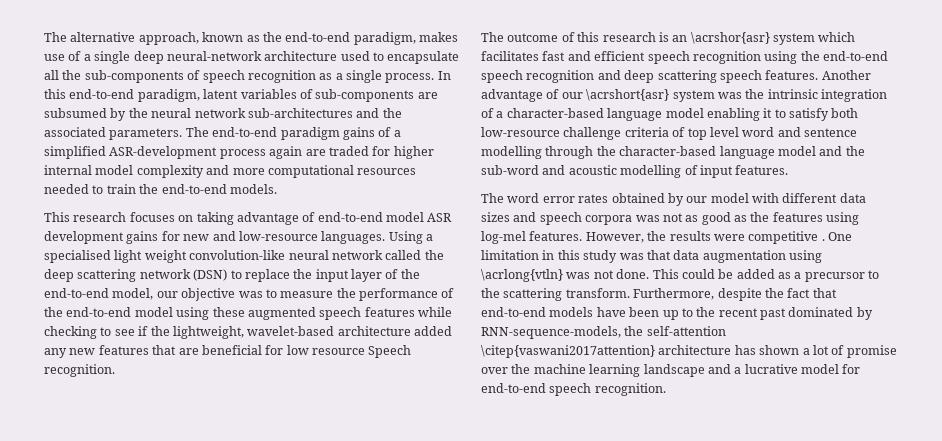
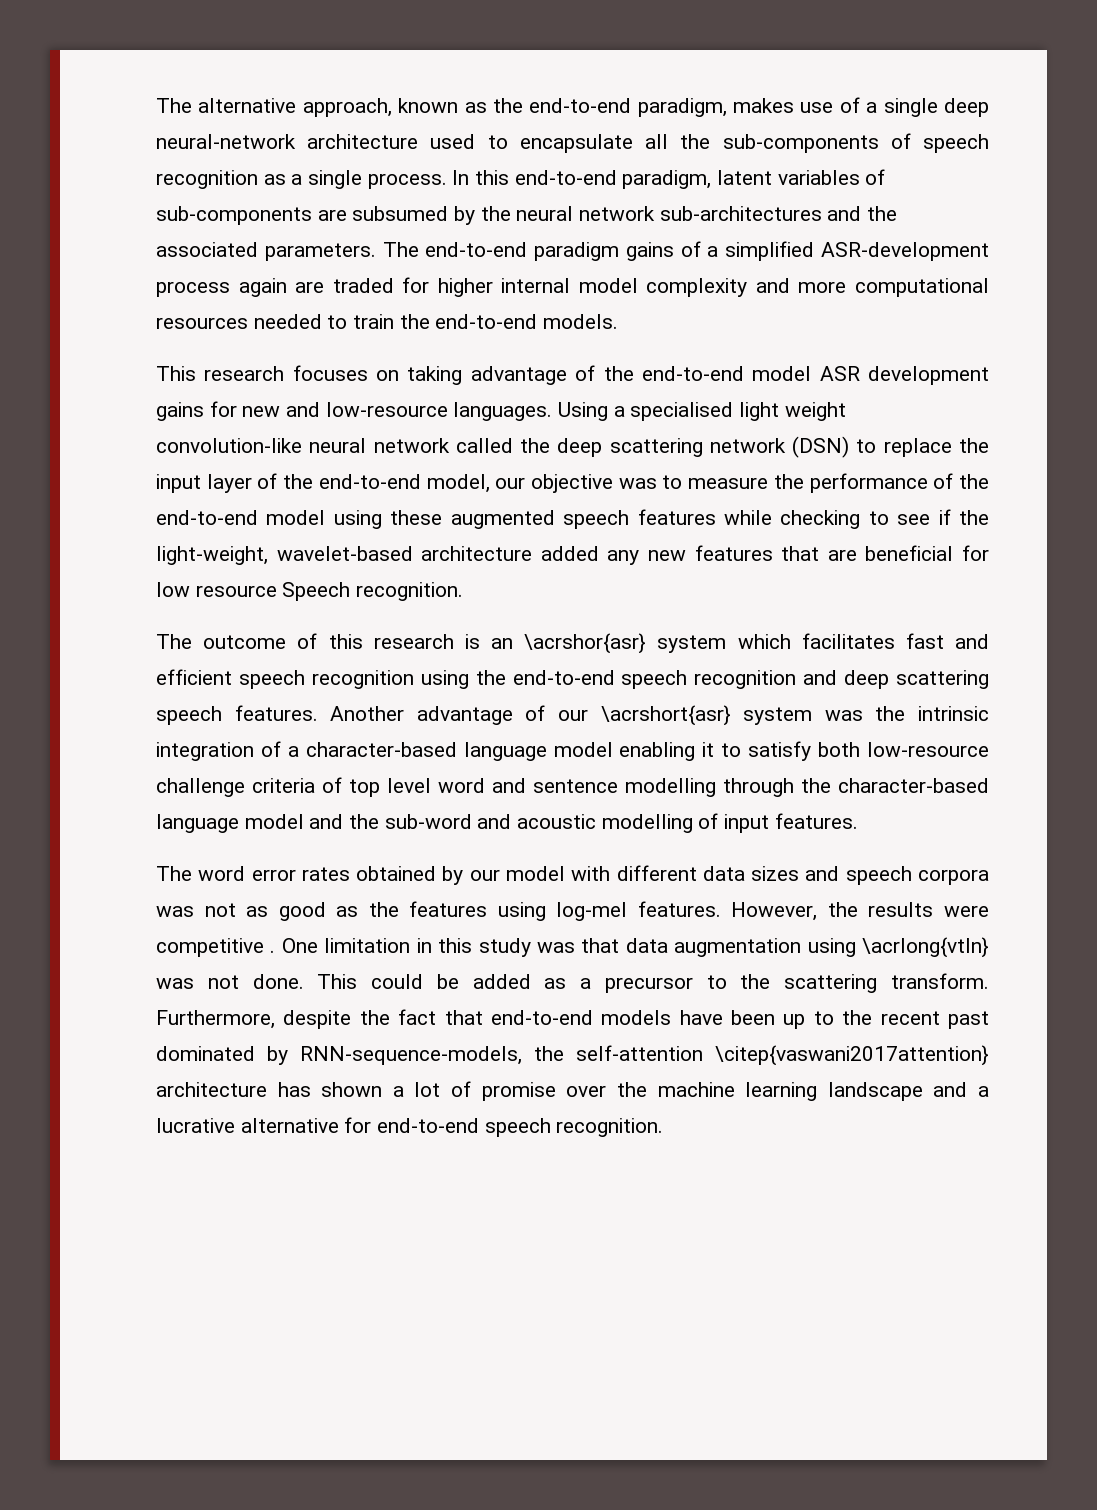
(316, 217) none -> [603,366,634,381] the
[172,326,244,339] lightweight, -> [156,546,268,565] light-weight,
[801,364,839,374] model -> [240,1118,339,1133] alternative

